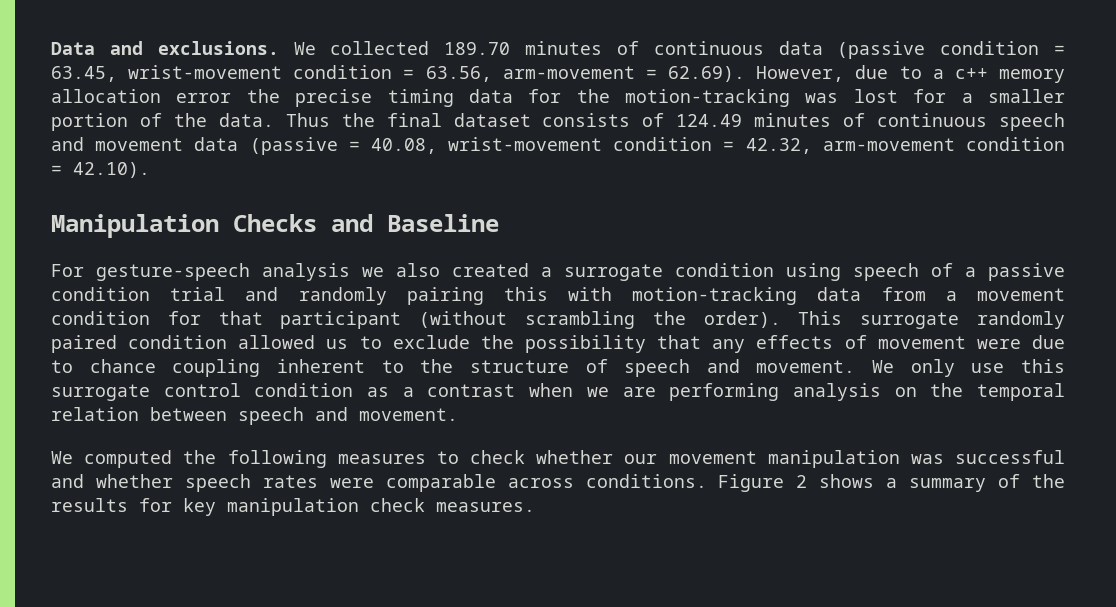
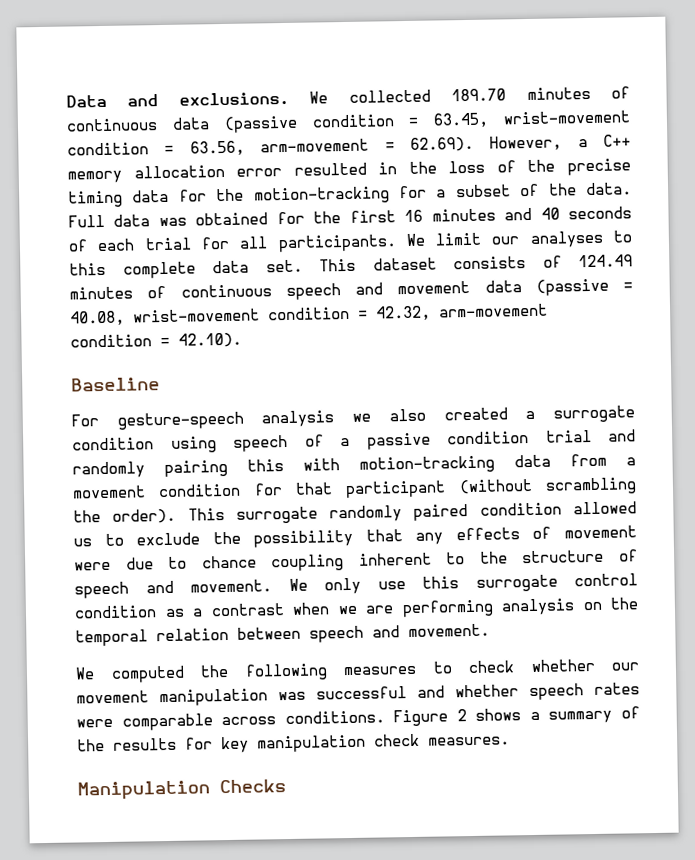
[855,65,1066,83] [51,89,232,103] due to a c++ memory allocation error -> [577,134,631,148] [67,160,516,184] a C++ memory allocation error resulted in the loss of
[805,89,1065,103] [51,113,442,131] was lost for a smaller portion of the data. Thus the final -> [399,182,632,199] [68,206,632,228] [68,230,632,253] [69,258,356,279] for a subset of the data. Full data was obtained for the first 16 minutes and 40 seconds of each trial for all participants. We limit our analyses to this complete data set. This
[51,214,373,238] Manipulation Checks and -> (242, 340) none
(535, 507) none -> [77,779,286,801] // Manipulation Checks

